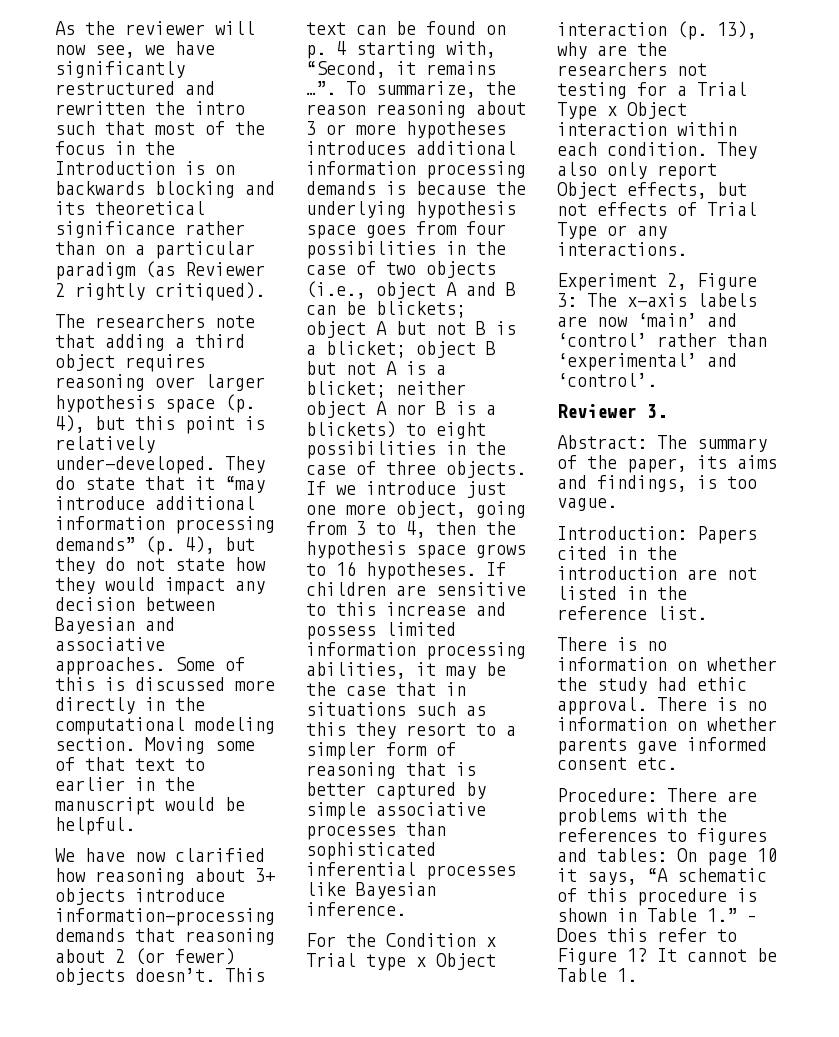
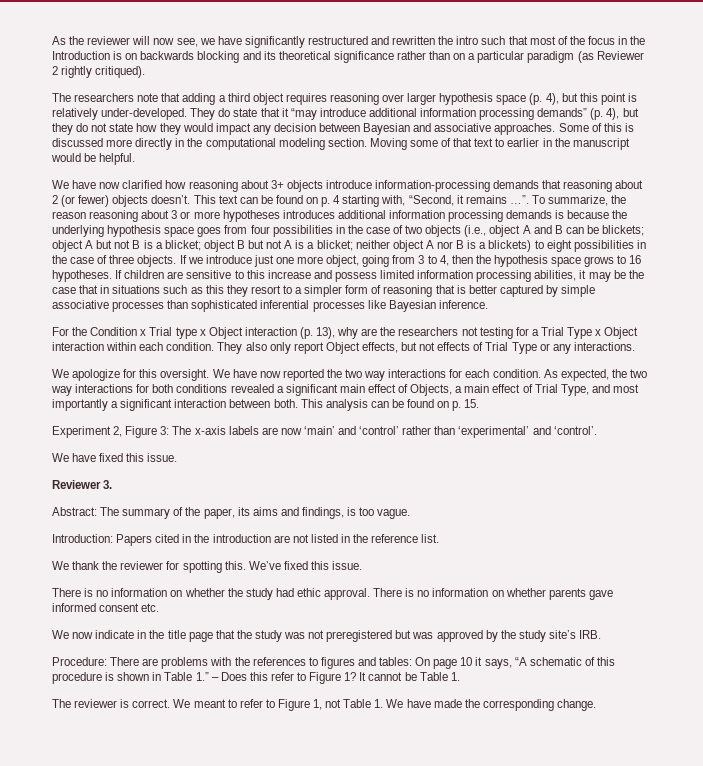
(687, 249) none -> [52,369,647,381] [51,384,639,396] [52,399,480,411] // We apologize for this oversight. We have now reported the two way interactions for each condition. As expected, the two way interactions for both conditions revealed a significant main effect of Objects, a main effect of Trial Type, and most importantly a significant interaction between both. This analysis can be found on p. 15.
(657, 380) none -> [52,453,178,462] // We have fixed this issue.
(707, 613) none -> [52,561,363,573] // We thank the reviewer for spotting this. We’ve fixed this issue.
(677, 763) none -> [52,630,602,642] // We now indicate in the title page that the study was not preregistered but was approved by the study site’s IRB.
(637, 975) none -> [52,699,596,711] // The reviewer is correct. We meant to refer to Figure 1, not Table 1. We have made the corresponding change.

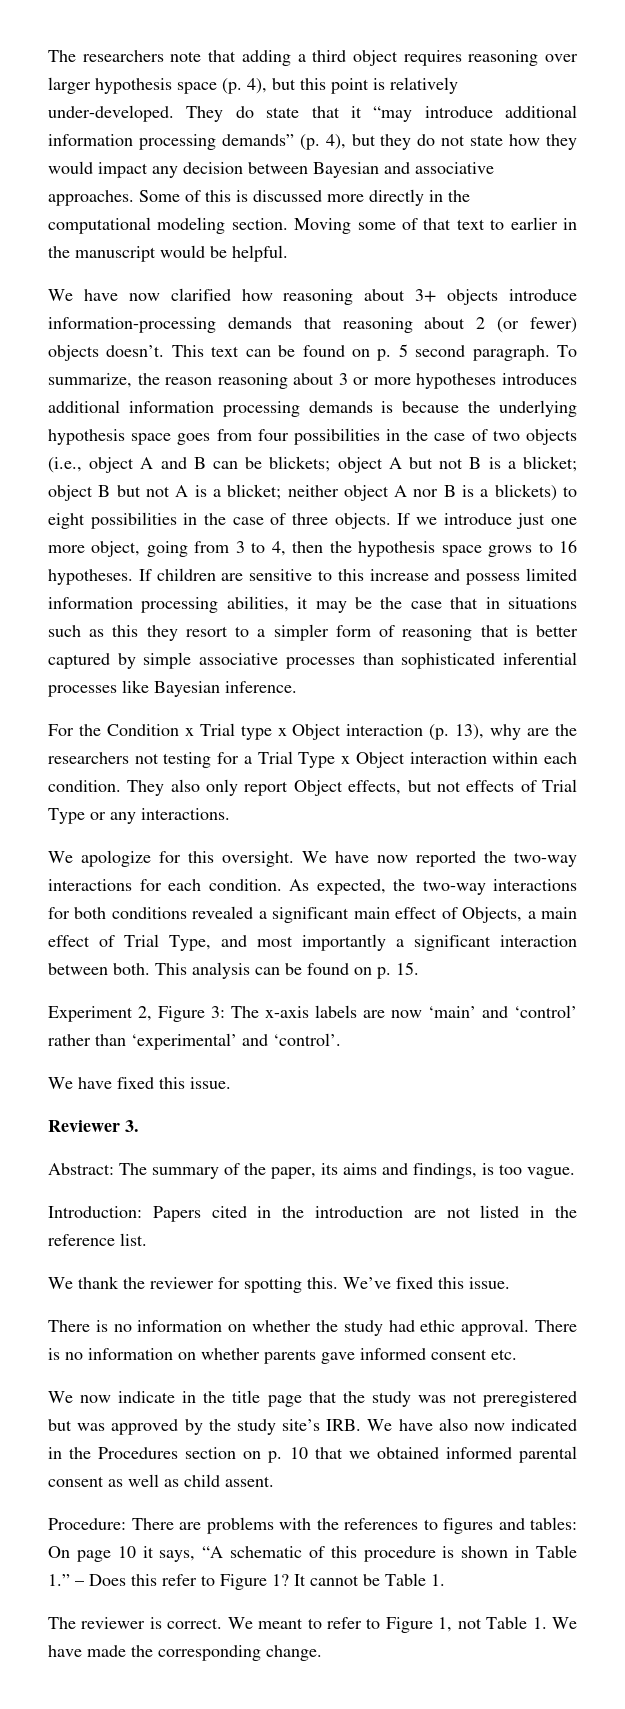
[52,36,646,48] [52,51,644,63] [52,66,146,78] As the reviewer will now see, we have significantly restructured and rewritten the intro such that most of the focus in the Introduction is on backwards blocking and its theoretical significance rather than on a particular paradigm (as Reviewer 2 rightly critiqued). // -> (48, 56) none
[333,195,529,207] 4 starting with, “Second, it remains …”. -> [398,344,550,361] 5 second paragraph.
[345,369,386,381] two way -> [514,852,577,867] two-way
[629,369,647,378] [51,386,72,396] two way -> [422,880,486,895] two-way
(602, 634) none -> [367,1418,578,1431] [48,1446,577,1463] [48,1474,274,1487] We have also now indicated in the Procedures section on p. 10 that we obtained informed parental consent as well as child assent.

